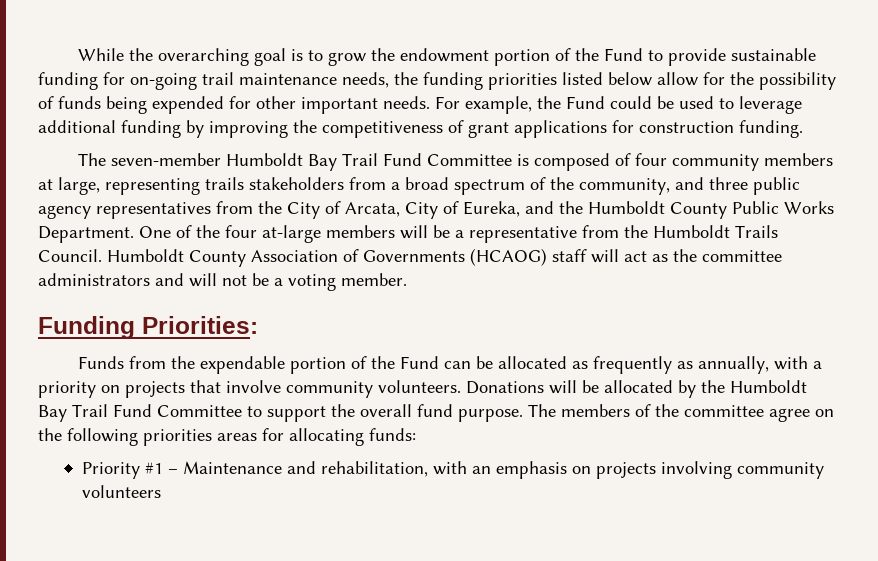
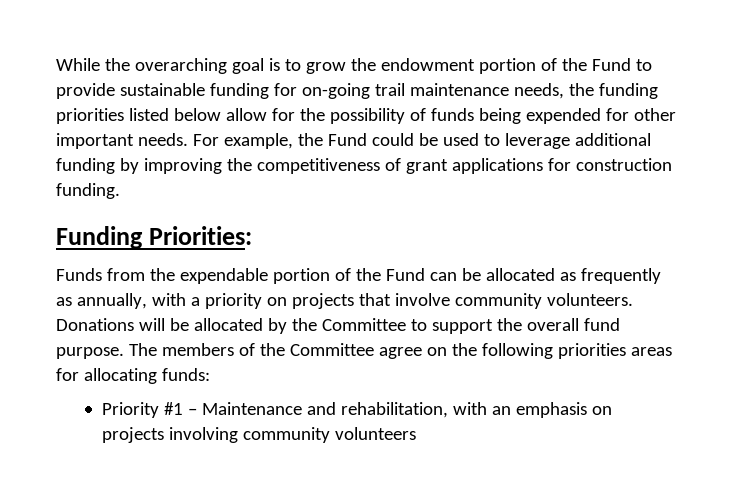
[77,153,833,171] [38,177,800,195] [38,201,834,219] [38,225,778,243] [38,248,782,267] [38,273,407,291] // The seven-member Humboldt Bay Trail Fund Committee is composed of four community members at large, representing trails stakeholders from a broad spectrum of the community, and three public agency representatives from the City of Arcata, City of Eureka, and the Humboldt County Public Works Department. One of the four at-large members will be a representative from the Humboldt Trails Council. Humboldt County Association of Governments (HCAOG) staff will act as the committee administrators and will not be a voting member. -> (120, 191) none
[730,380,807,393] [38,404,152,422] Humboldt Bay Trail Fund -> (317, 324) none
[684,405,764,417] committee -> [289,343,374,356] Committee

